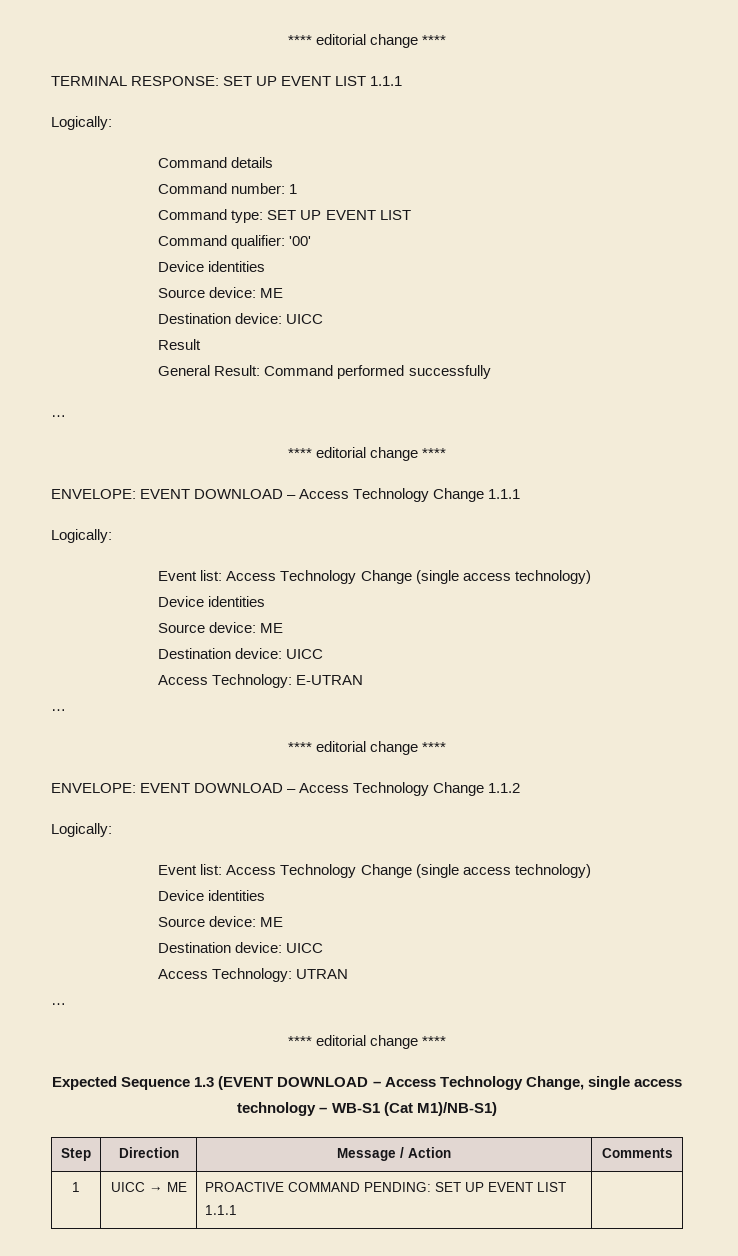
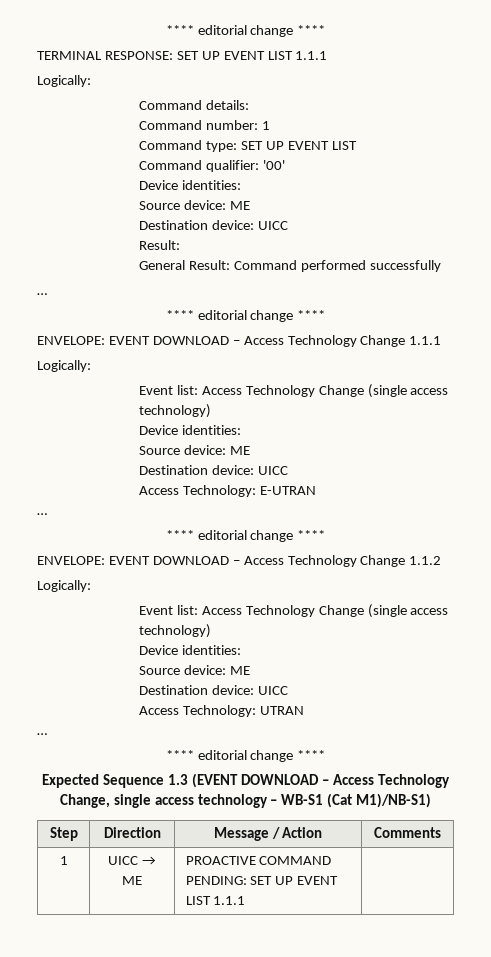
[231,157,274,168] details -> [205,100,249,110] details:
[208,261,266,272] [158,287,284,298] [158,313,324,324] [158,339,202,350] identities // Source device: ME // Destination device: UICC // Result -> [181,180,241,190] [138,200,250,210] [138,220,288,230] [138,240,180,250] identities: // Source device: ME // Destination device: UICC // Result:
[208,596,266,607] identities -> [181,425,241,435] identities:
[208,890,266,901] identities -> [181,645,241,655] identities:

